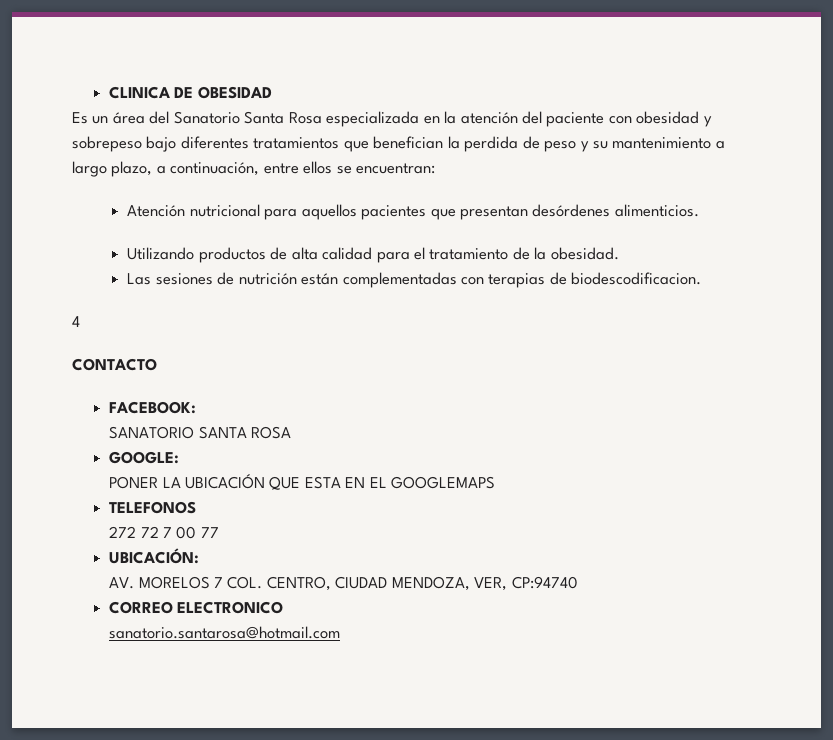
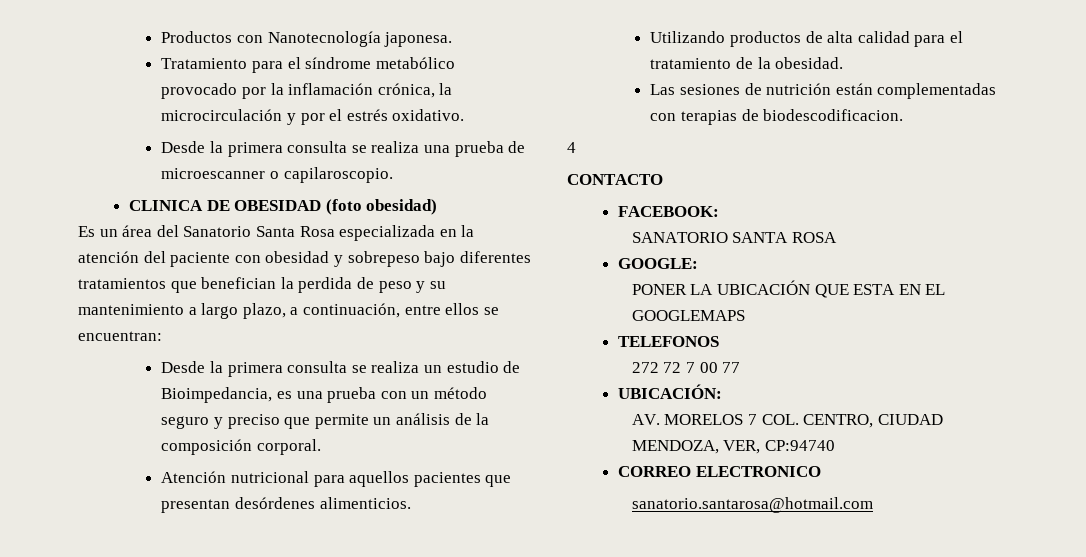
(108, 92) none -> [161,31,453,47] [161,57,455,73] [161,83,453,99] [161,109,465,125] [161,141,526,157] [161,167,393,183] Productos con Nanotecnología japonesa. // Tratamiento para el síndrome metabólico provocado por la inflamación crónica, la microcirculación y por el estrés oxidativo. // Desde la primera consulta se realiza una prueba de microescanner o capilaroscopio. //
(272, 92) none -> [325,199,438,215] (foto obesidad)
(436, 168) none -> [161,361,521,377] [161,387,487,403] [161,413,490,429] [161,439,322,455] // Desde la primera consulta se realiza un estudio de Bioimpedancia, es una prueba con un método seguro y preciso que permite un análisis de la composición corporal.

